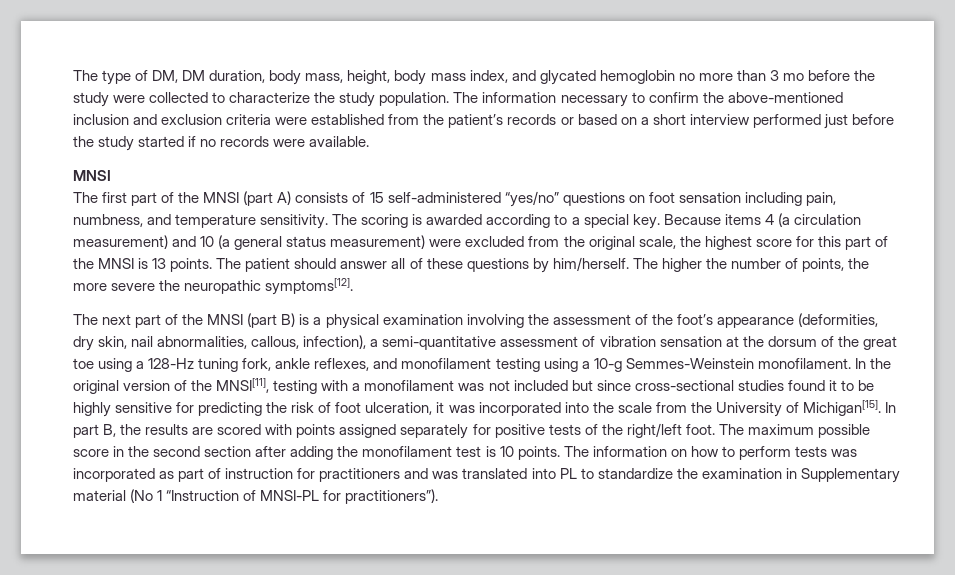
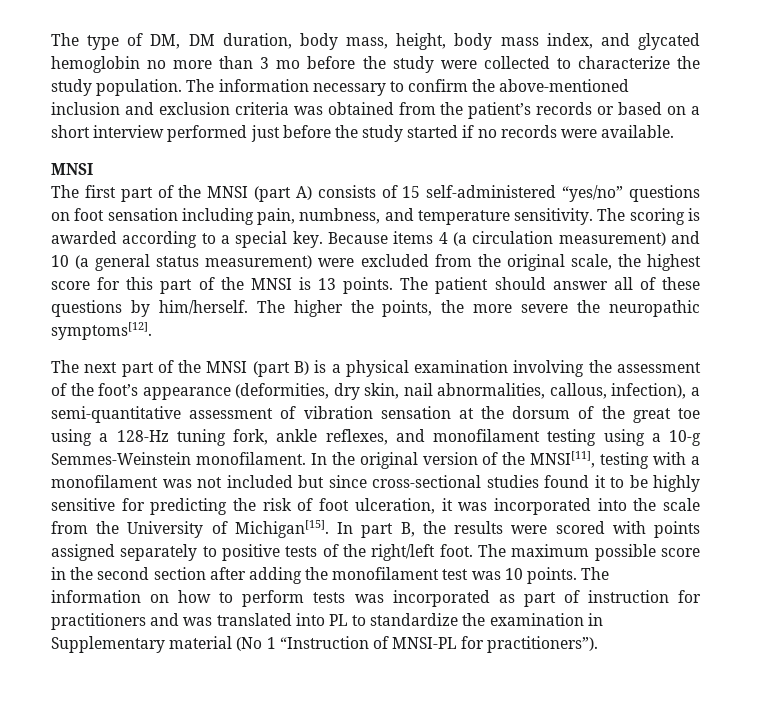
[275,114,385,125] were established -> [293,102,394,115] was obtained
[730,258,798,269] number of -> (374, 306) none
[192,427,214,435] are -> [511,525,548,534] were
[472,424,491,435] for -> [202,546,217,557] to
[485,446,496,457] is -> [471,571,501,580] was

